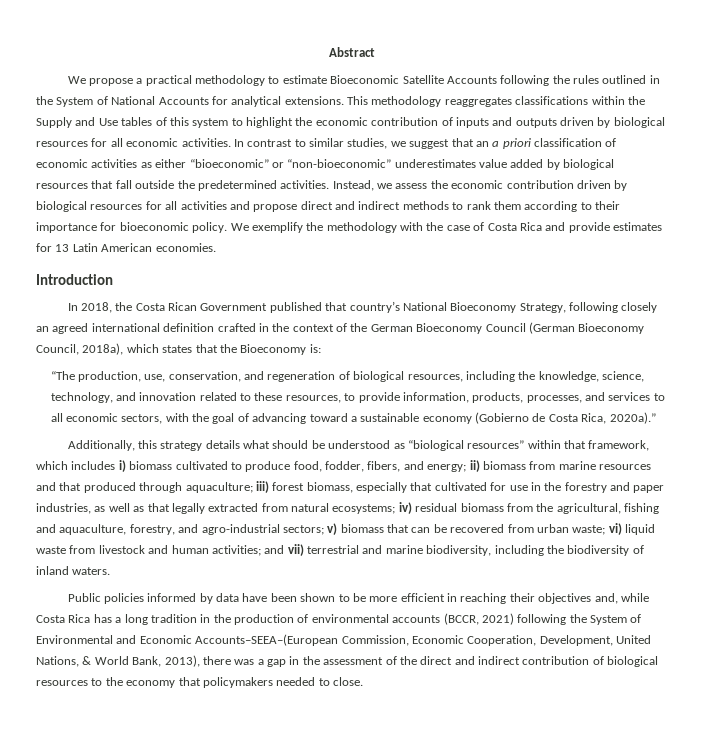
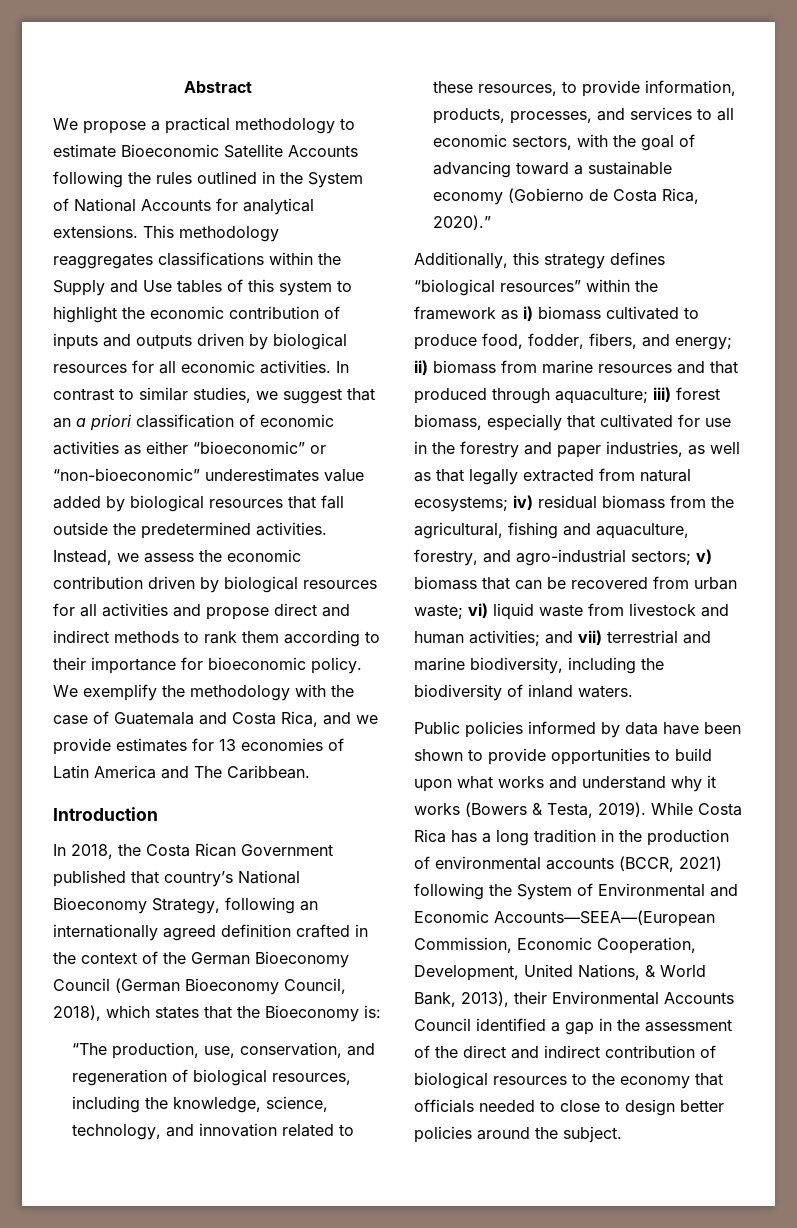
[487,222,662,233] [36,243,216,252] Costa Rica and provide estimates for 13 Latin American economies. -> [114,711,378,727] [53,738,344,755] [53,765,310,779] Guatemala and Costa Rica, and we provide estimates for 13 economies of Latin America and The Caribbean.
[621,302,658,313] [36,323,160,334] closely an agreed international -> [300,901,318,911] [53,924,216,941] an internationally agreed
[82,343,124,355] 2018a), -> [53,1005,101,1021] 2018),
[609,412,656,424] 2020a).” -> [432,215,491,230] 2020).”
[205,440,650,451] [36,461,116,470] details what should be understood as “biological resources” within that framework, which includes -> [610,252,665,265] [414,279,658,296] [414,306,518,320] defines “biological resources” within the framework as
[352,593,649,604] be more efficient in reaching their objectives and, while -> [488,748,712,765] [414,775,716,792] [414,802,693,818] provide opportunities to build upon what works and understand why it works (Bowers & Testa, 2019). While
[195,634,339,646] Accounts–SEEA–(European -> [494,910,715,927] Accounts—SEEA—(European
[202,656,255,665] there was -> [514,991,734,1005] [414,1018,546,1031] their Environmental Accounts Council identified
[202,677,273,688] policymakers -> [414,1099,474,1113] officials
[333,677,363,686] close. -> [560,1099,724,1116] [414,1126,622,1143] close to design better policies around the subject.

